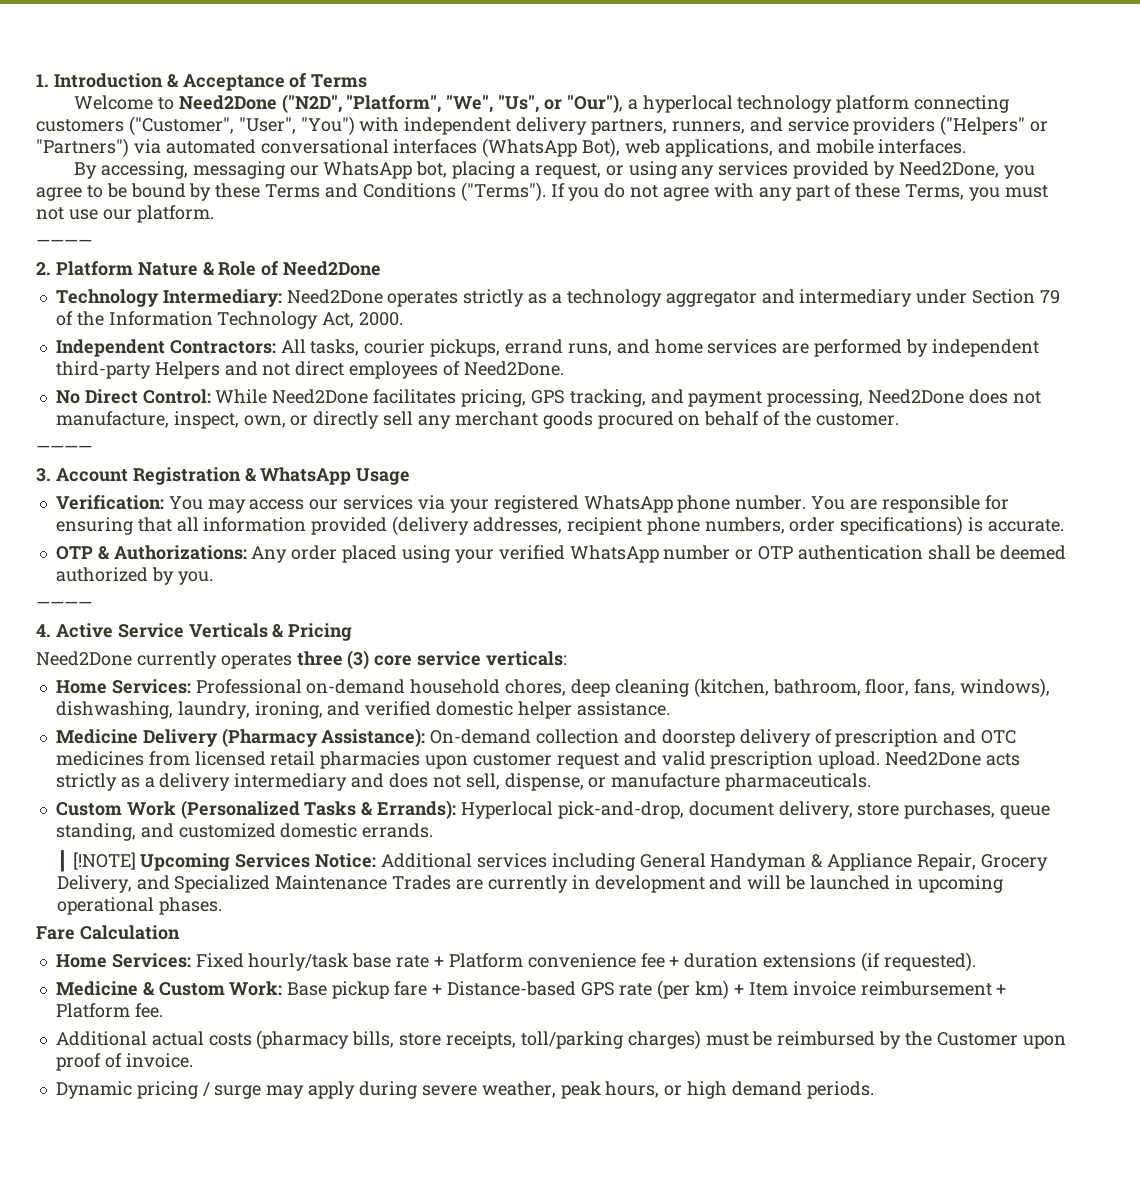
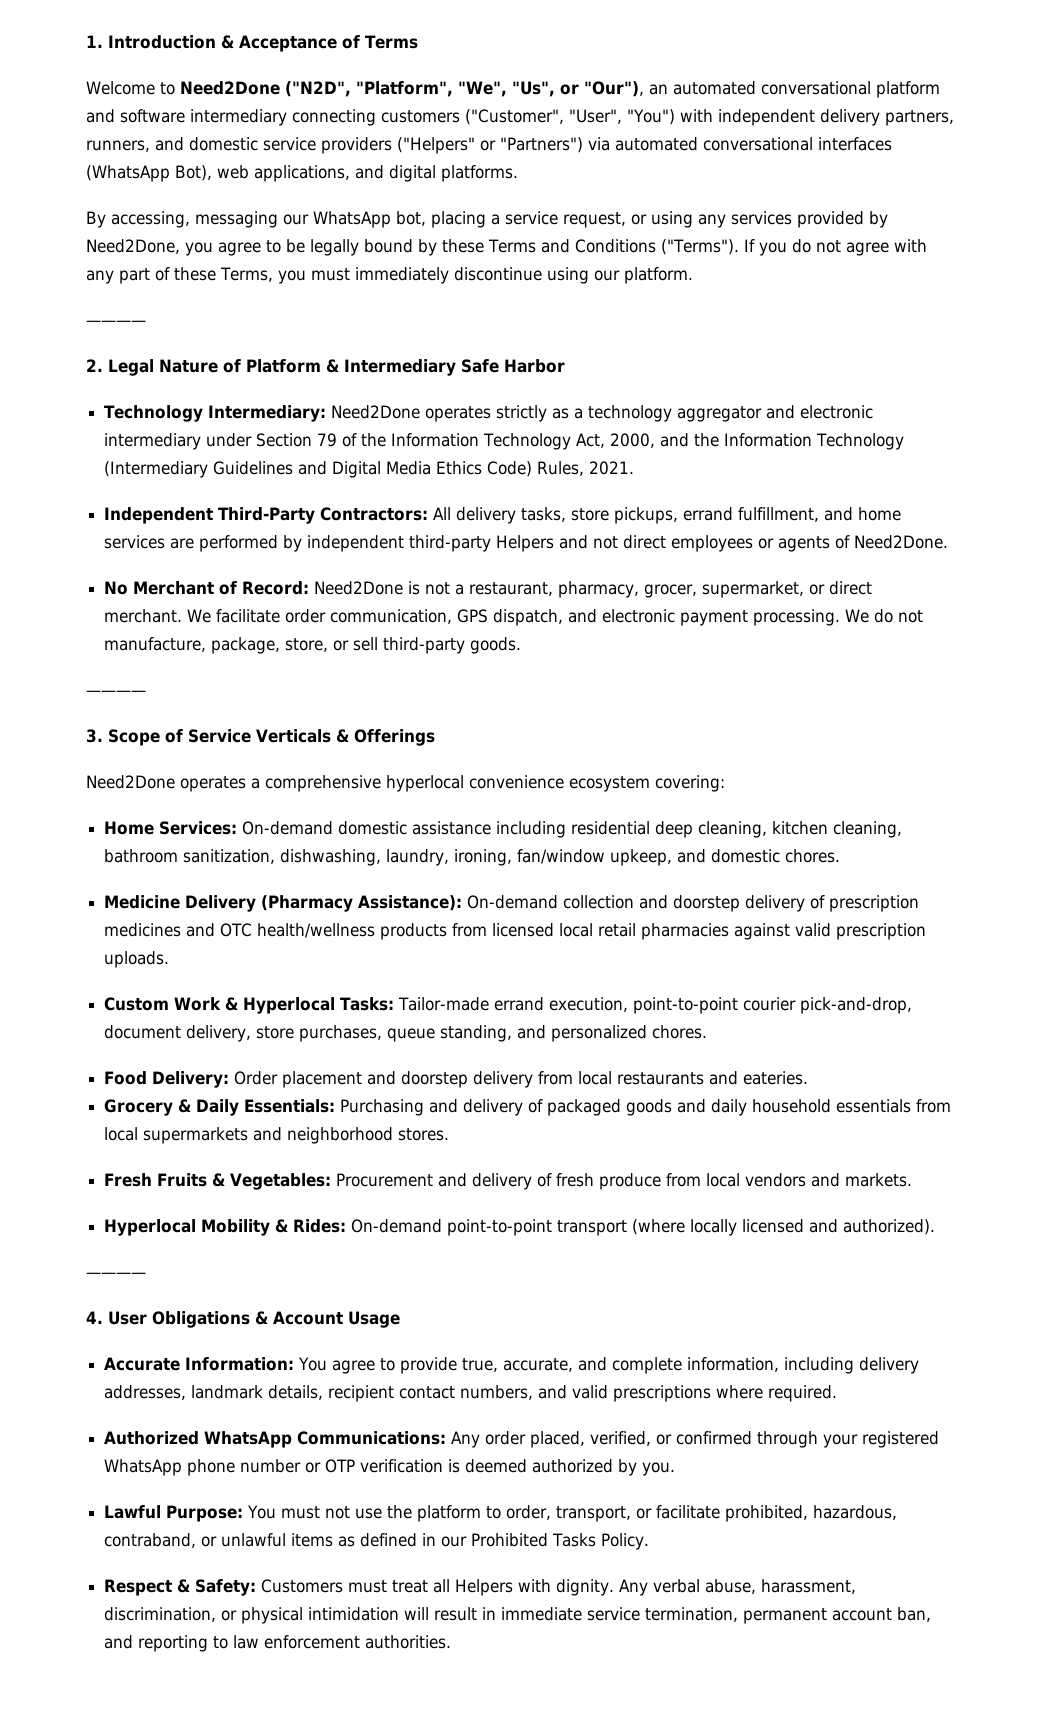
[627,95,910,113] a hyperlocal technology platform -> [648,81,940,98] [86,109,287,126] an automated conversational platform and software intermediary
(783, 124) none -> [189,137,258,151] domestic
[815,139,967,154] mobile interfaces. -> [389,165,518,182] digital platforms.
(531, 170) none -> [505,211,558,225] service
(127, 190) none -> [310,239,359,256] legally
[36,207,98,220] not use -> [354,267,589,284] immediately discontinue using
[55,261,382,276] Platform Nature & Role of Need2Done -> [108,359,565,376] Legal Nature of Platform & Intermediary Safe Harbor
(795, 296) none -> [800,405,874,419] electronic
[359,312,404,326] 2000. -> [610,433,905,450] [104,461,635,478] 2000, and the Information Technology (Intermediary Guidelines and Digital Media Ethics Code) Rules, 2021.
(165, 348) none -> [218,507,316,524] Third-Party
[310,339,426,356] tasks, courier -> [456,507,610,524] delivery tasks, store
[567,343,612,356] runs, -> [738,507,820,522] fulfillment,
(439, 370) none -> [758,536,831,552] or agents
[84,389,1041,407] [55,411,899,429] [36,445,92,453] [36,467,411,485] [55,495,1009,513] [55,516,1064,536] [55,545,1066,563] [55,567,213,585] [36,601,92,609] [36,623,113,638] Direct Control: While Need2Done facilitates pricing, GPS tracking, and payment processing, Need2Done does not manufacture, inspect, own, or directly sell any merchant goods procured on behalf of the customer. // ———— // 3. Account Registration & WhatsApp Usage // Verification: You may access our services via your registered WhatsApp phone number. You are responsible for ensuring that all information provided (delivery addresses, recipient phone numbers, order specifications) is accurate. // OTP & Authorizations: Any order placed using your verified WhatsApp number or OTP authentication shall be deemed authorized by you. // ———— // 4. Active -> [133,581,873,598] [104,609,924,626] [104,637,522,654] [86,690,146,696] [86,729,183,746] Merchant of Record: Need2Done is not a restaurant, pharmacy, grocer, supermarket, or direct merchant. We facilitate order communication, GPS dispatch, and electronic payment processing. We do not manufacture, package, store, or sell third-party goods. // ———— // 3. Scope of
[288,623,353,641] [36,650,568,669] [55,678,1051,698] [55,701,670,719] Pricing // Need2Done currently operates three (3) core service verticals: // Home Services: Professional on-demand household chores, deep cleaning (kitchen, bathroom, floor, fans, windows), dishwashing, laundry, ironing, and verified domestic helper assistance. -> [353,729,435,746] [86,775,725,792] [104,821,903,838] [104,849,841,866] Offerings // Need2Done operates a comprehensive hyperlocal convenience ecosystem covering: // Home Services: On-demand domestic assistance including residential deep cleaning, kitchen cleaning, bathroom sanitization, dishwashing, laundry, ironing, fan/window upkeep, and domestic chores.
(939, 738) none -> [104,923,182,937] medicines
[55,751,144,766] medicines -> [257,923,448,940] health/wellness products
(266, 758) none -> [559,923,594,937] local
[425,751,1020,769] [55,773,872,791] [55,800,553,819] upon customer request and valid prescription upload. Need2Done acts strictly as a delivery intermediary and does not sell, dispense, or manufacture pharmaceuticals. // Custom Work (Personalized Tasks & Errands): Hyperlocal -> [734,923,927,940] [104,951,170,968] [104,997,797,1014] against valid prescription uploads. // Custom Work & Hyperlocal Tasks: Tailor-made errand execution, point-to-point courier
[178,823,434,838] [56,850,1048,872] [56,875,1003,893] [56,897,222,915] [36,925,180,940] [55,952,976,972] [55,980,1007,1000] [55,1003,163,1018] [55,1030,1066,1050] [55,1053,193,1071] [55,1081,874,1099] customized domestic errands. // ┃ [!NOTE] Upcoming Services Notice: Additional services including General Handyman & Appliance Repair, Grocery Delivery, and Specialized Maintenance Trades are currently in development and will be launched in upcoming operational phases. // Fare Calculation // Home Services: Fixed hourly/task base rate + Platform convenience fee + duration extensions (if requested). // Medicine & Custom Work: Base pickup fare + Distance-based GPS rate (per km) + Item invoice reimbursement + Platform fee. // Additional actual costs (pharmacy bills, store receipts, toll/parking charges) must be reimbursed by the Customer upon proof of invoice. // Dynamic pricing / surge may apply during severe weather, peak hours, or high demand periods. -> [551,1025,708,1042] [104,1071,809,1088] [104,1099,952,1116] [104,1127,450,1144] [104,1173,913,1190] [104,1219,936,1236] [86,1272,146,1278] [86,1311,400,1328] [104,1357,920,1374] [104,1385,838,1402] [104,1431,940,1448] [104,1459,676,1476] [104,1505,898,1522] [104,1533,650,1550] [104,1579,857,1596] [104,1607,932,1624] [104,1635,452,1652] personalized chores. // Food Delivery: Order placement and doorstep delivery from local restaurants and eateries. // Grocery & Daily Essentials: Purchasing and delivery of packaged goods and daily household essentials from local supermarkets and neighborhood stores. // Fresh Fruits & Vegetables: Procurement and delivery of fresh produce from local vendors and markets. // Hyperlocal Mobility & Rides: On-demand point-to-point transport (where locally licensed and authorized). // ———— // 4. User Obligations & Account Usage // Accurate Information: You agree to provide true, accurate, and complete information, including delivery addresses, landmark details, recipient contact numbers, and valid prescriptions where required. // Authorized WhatsApp Communications: Any order placed, verified, or confirmed through your registered WhatsApp phone number or OTP verification is deemed authorized by you. // Lawful Purpose: You must not use the platform to order, transport, or facilitate prohibited, hazardous, contraband, or unlawful items as defined in our Prohibited Tasks Policy. // Respect & Safety: Customers must treat all Helpers with dignity. Any verbal abuse, harassment, discrimination, or physical intimidation will result in immediate service termination, permanent account ban, and reporting to law enforcement authorities.

